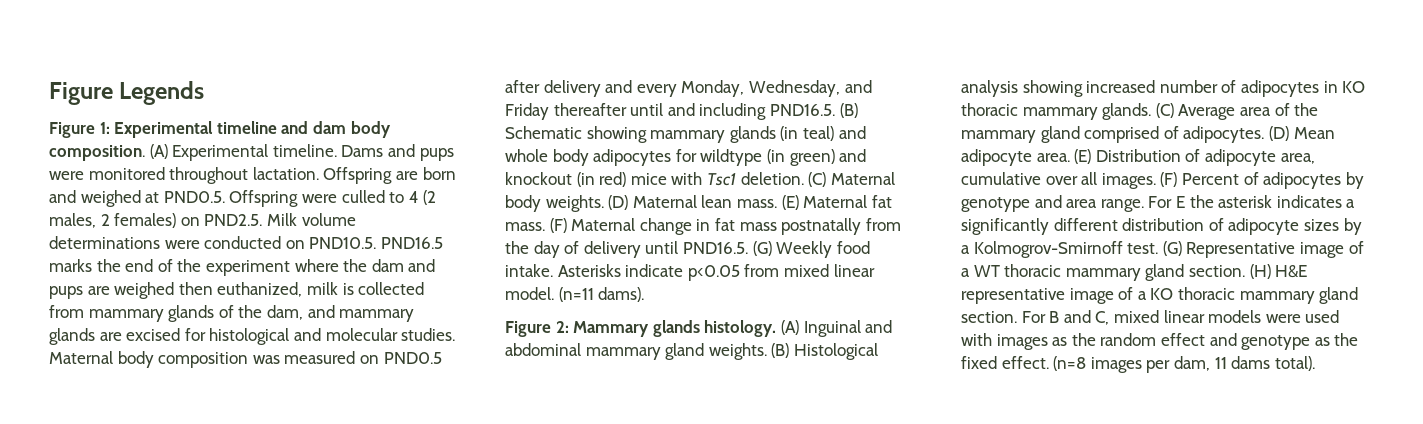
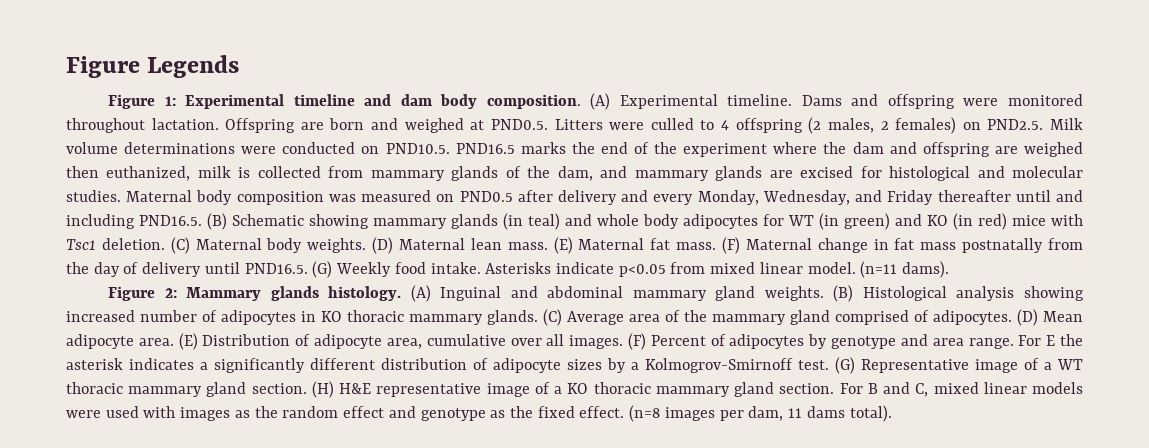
[419,148,454,161] pups -> [887,94,955,109] offspring
[229,190,299,207] Offspring -> [554,119,603,130] Litters
(419, 197) none -> [735,118,803,133] offspring
[49,286,83,299] pups -> [922,142,990,157] offspring
[700,149,763,166] wildtype -> [788,215,814,226] WT
[505,172,572,185] knockout -> [927,215,948,226] KO

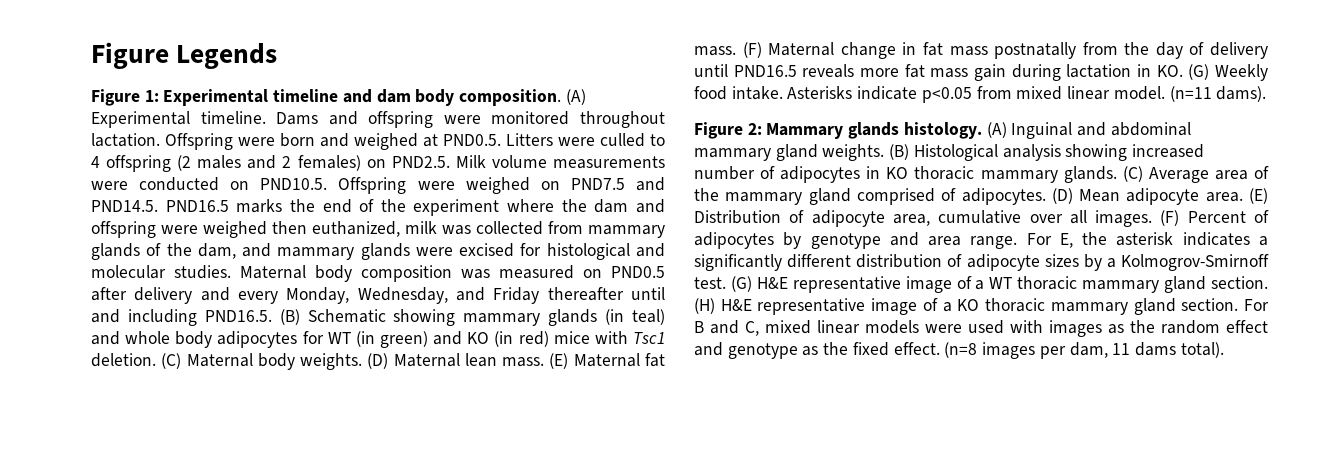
[300,122,324,130] are -> [238,137,275,146] were
[827,118,874,133] males, -> [197,155,277,169] males and
[124,142,236,154] determinations -> [552,156,665,169] measurements
(450, 148) none -> [338,177,665,194] [91,200,158,212] Offspring were weighed on PND7.5 and PND14.5.
[994,146,1018,154] are -> [161,225,198,234] were
[238,167,251,178] is -> [442,225,471,235] was
[769,170,793,178] are -> [415,247,453,256] were
[244,263,308,274] PND16.5. -> [733,64,1183,81] PND16.5 reveals more fat mass gain during lactation in KO.
[1046,335,1056,346] E -> [1059,233,1073,248] E,
[861,359,969,373] Representative -> [756,276,901,293] H&E representative

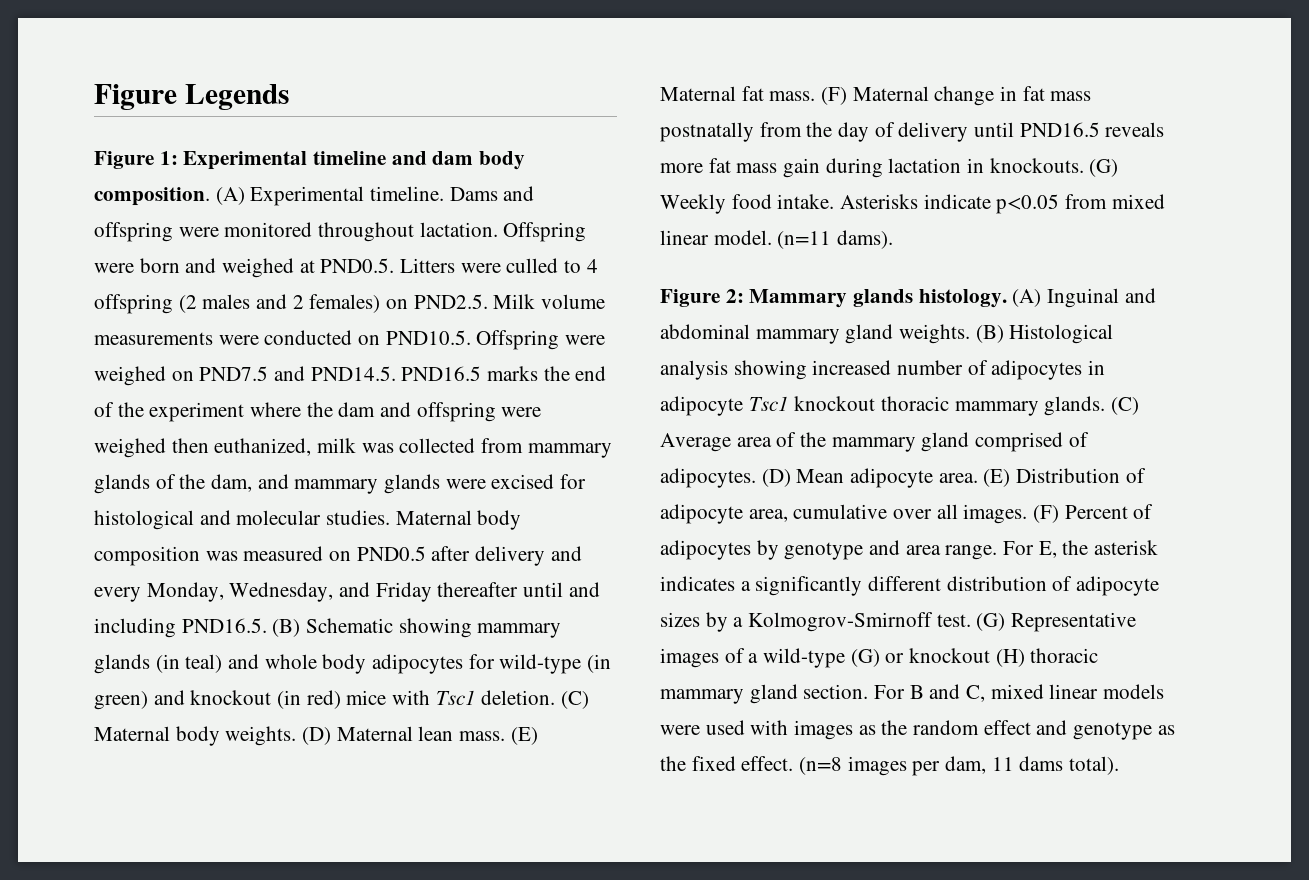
[327,332,351,344] WT -> [499,654,582,674] wild-type
[467,332,490,344] KO -> [190,690,272,705] knockout
[1156,65,1183,77] KO. -> [989,158,1084,173] knockouts.
[886,167,909,179] KO -> [660,396,876,416] adipocyte Tsc1 knockout
[756,276,1268,293] [694,298,980,315] H&E representative image of a WT thoracic mammary gland section. (H) H&E representative image of a KO -> [1011,612,1137,632] [660,648,1025,668] Representative images of a wild-type (G) or knockout (H)

